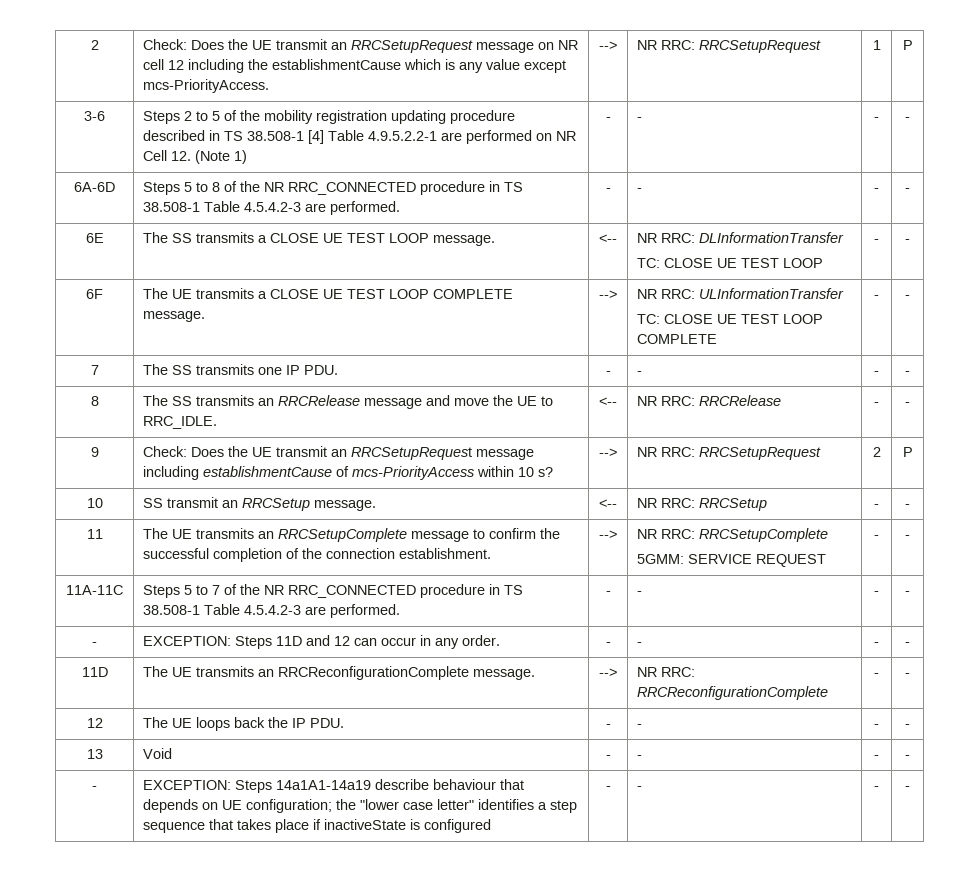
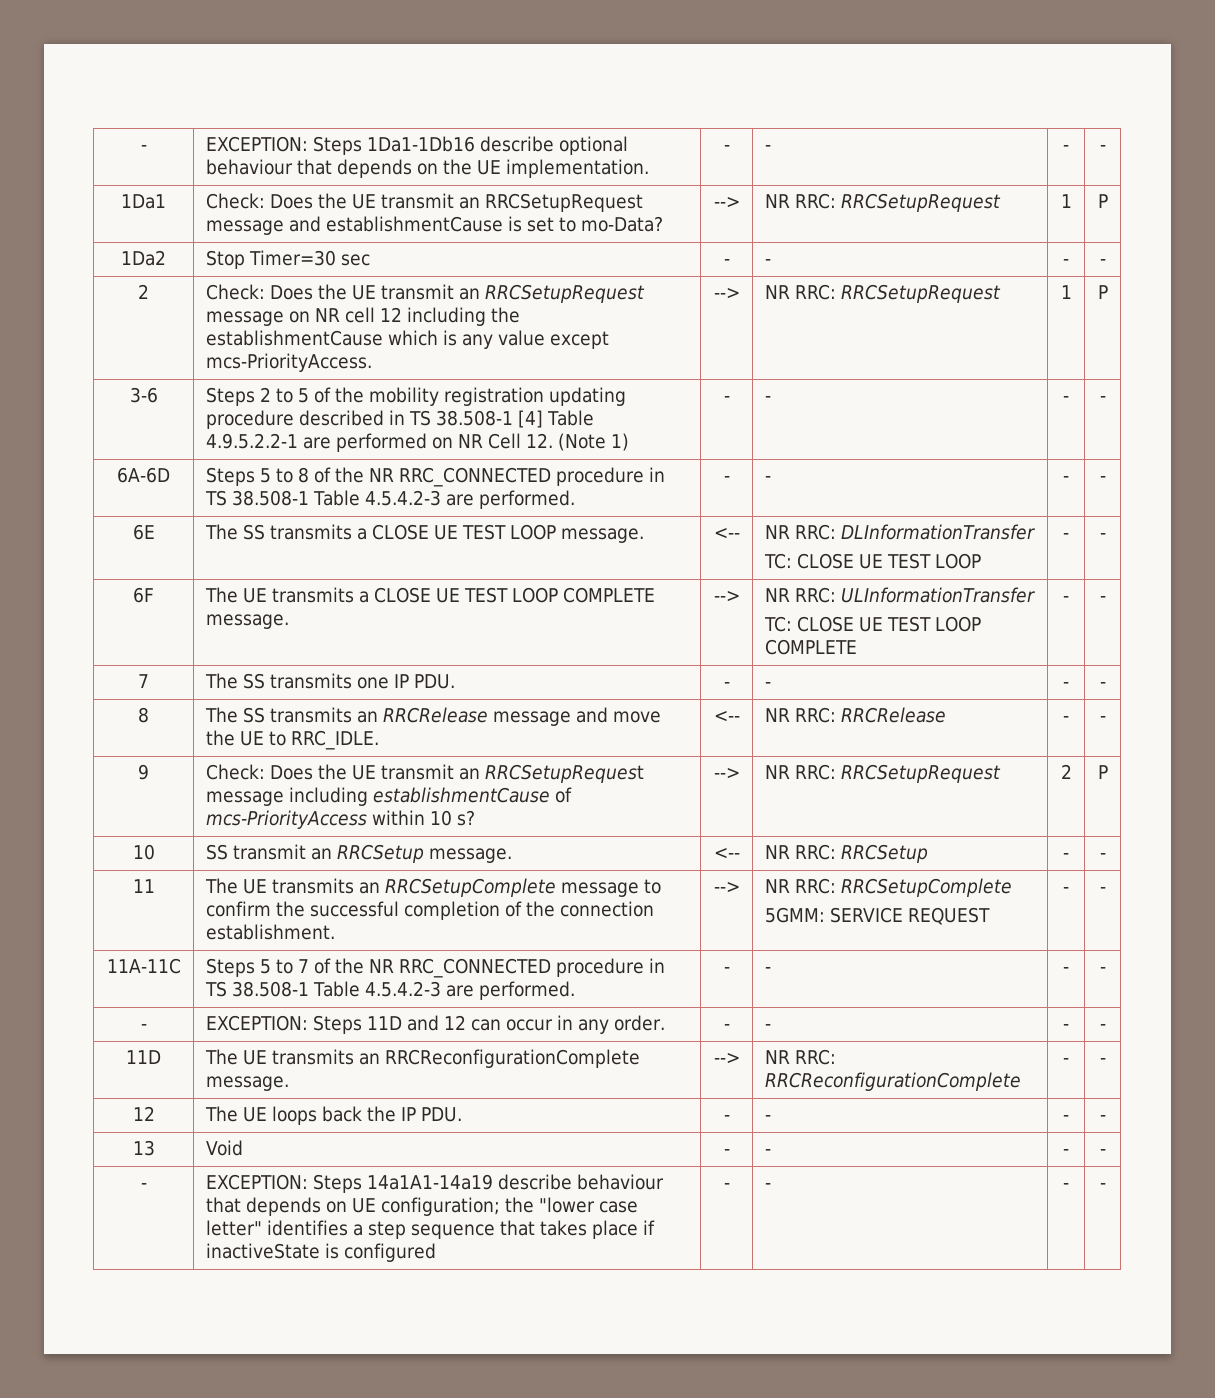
(90, 45) none -> [140,145,147,151] [205,136,629,155] [205,159,649,178] [723,145,730,151] [764,145,771,151] [1063,145,1069,151] [1099,145,1106,151] [121,194,166,209] [205,193,644,212] [205,216,663,235] [713,196,740,208] [764,193,1002,212] [1060,194,1072,208] [1097,194,1108,208] [121,250,166,266] [205,250,370,269] [723,259,730,265] [764,259,771,265] [1063,259,1069,265] [1099,259,1106,265] - | EXCEPTION: Steps 1Da1-1Db16 describe optional behaviour that depends on the UE implementation. | - | - | - | - // 1Da1 | Check: Does the UE transmit an RRCSetupRequest message and establishmentCause is set to mo-Data? | --> | NR RRC: RRCSetupRequest | 1 | P // 1Da2 | Stop Timer=30 sec | - | - | - | - //

